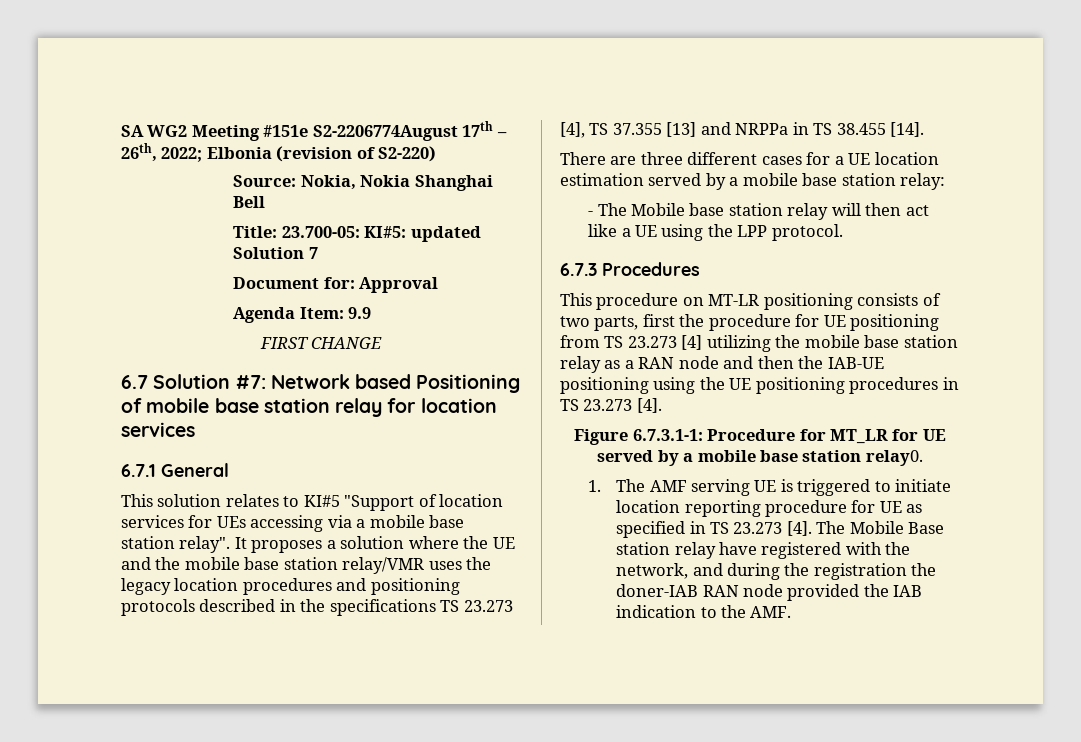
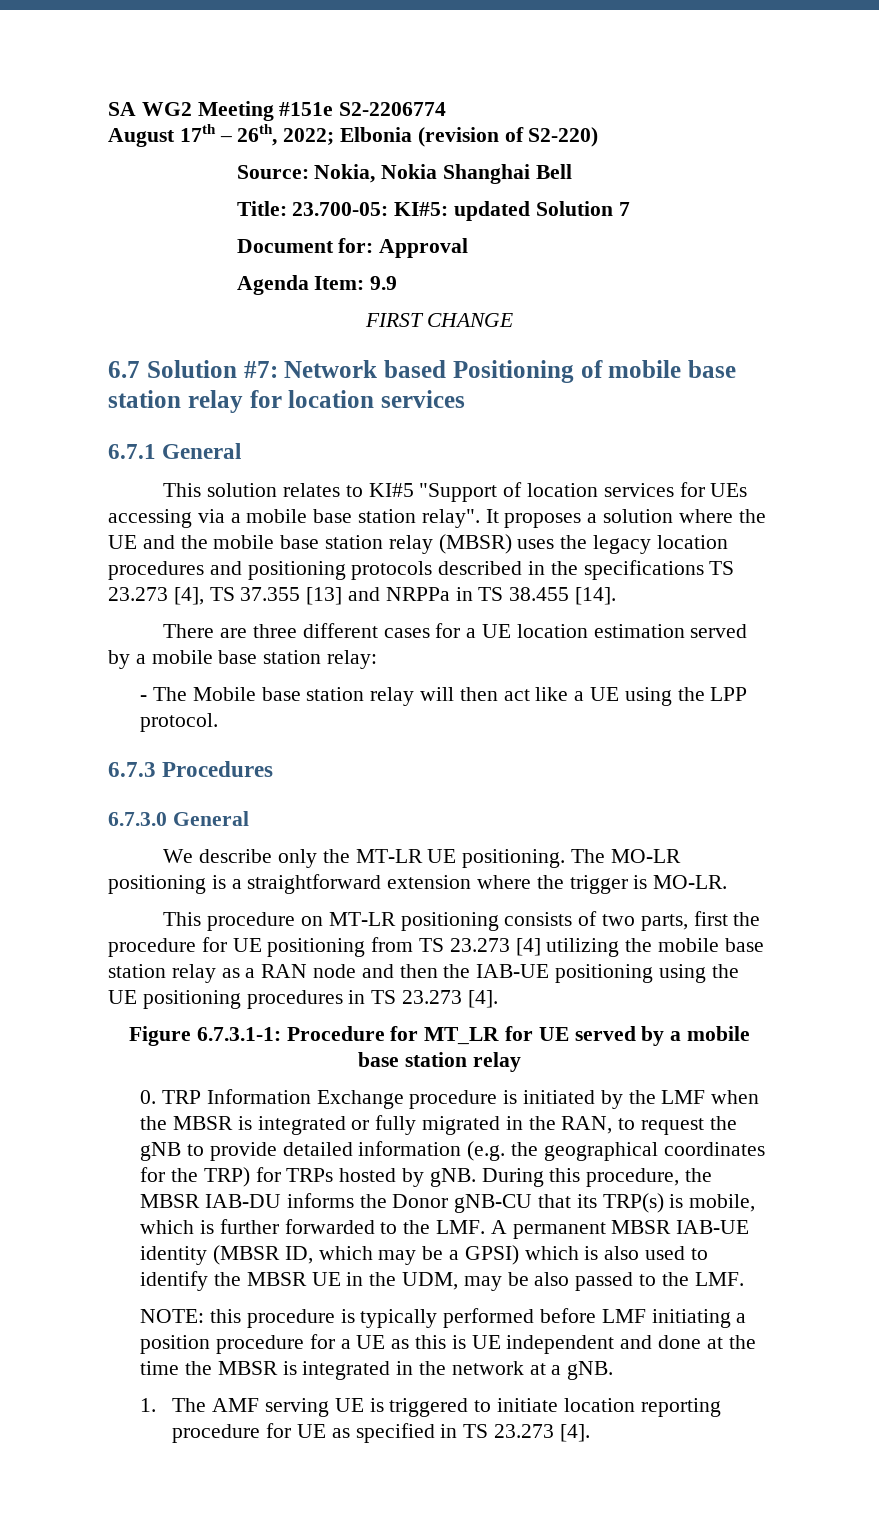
[312,125,458,141] S2-2206774August -> [339,102,447,116] [108,128,175,147] S2-2206774 // August
[342,557,425,574] relay/VMR -> [388,534,512,554] relay (MBSR)
(700, 269) none -> [108,811,249,826] [163,849,681,868] [108,874,728,894] // 6.7.3.0 General // We describe only the MT-LR UE positioning. The MO-LR positioning is a straightforward extension where the trigger is MO-LR.
[865,450,923,466] relay0. -> [472,1052,521,1072] [140,1089,760,1109] [140,1115,737,1135] [140,1141,765,1161] [140,1167,713,1187] [140,1193,756,1213] [140,1219,750,1239] [140,1245,708,1265] [140,1271,744,1291] [140,1308,747,1328] [140,1334,756,1354] [140,1361,614,1380] relay // 0. TRP Information Exchange procedure is initiated by the LMF when the MBSR is integrated or fully migrated in the RAN, to request the gNB to provide detailed information (e.g. the geographical coordinates for the TRP) for TRPs hosted by gNB. During this procedure, the MBSR IAB-DU informs the Donor gNB-CU that its TRP(s) is mobile, which is further forwarded to the LMF. A permanent MBSR IAB-UE identity (MBSR ID, which may be a GPSI) which is also used to identify the MBSR UE in the UDM, may be also passed to the LMF. // NOTE: this procedure is typically performed before LMF initiating a position procedure for a UE as this is UE independent and done at the time the MBSR is integrated in the network at a gNB.
[816,521,945,534] [616,542,911,559] [616,563,937,580] [616,584,923,601] [616,605,792,618] The Mobile Base station relay have registered with the network, and during the registration the doner-IAB RAN node provided the IAB indication to the AMF. -> (590, 1433) none

